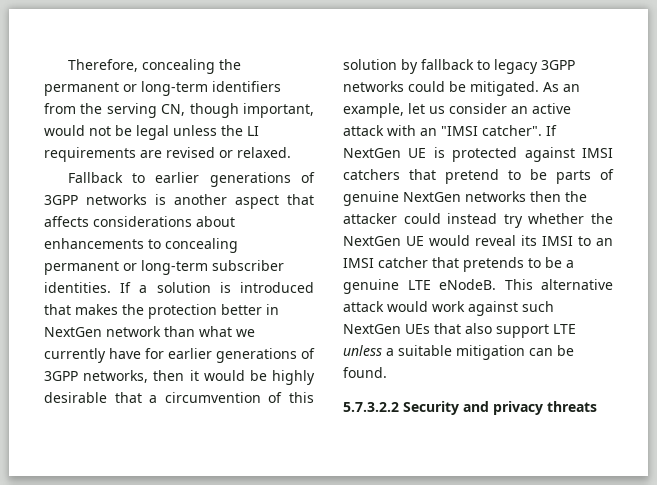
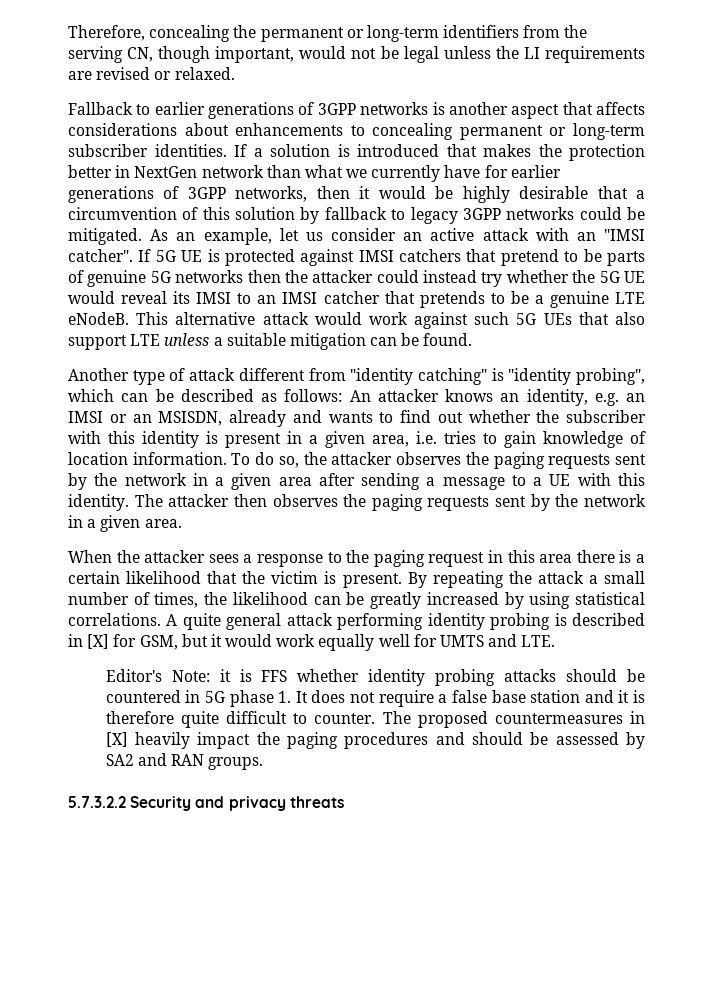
[343,148,401,158] NextGen -> [155,250,176,262] 5G
[403,192,461,202] NextGen -> [150,271,171,283] 5G
[343,236,401,246] NextGen -> [599,271,620,283] 5G
[343,324,401,334] NextGen -> [516,313,537,325] 5G
(387, 372) none -> [68,368,645,385] [68,389,645,406] [68,410,646,427] [68,431,646,448] [68,452,647,469] [68,473,645,490] [68,494,646,511] [68,515,182,532] [68,550,646,567] [68,571,645,588] [68,592,646,609] [68,613,646,630] [68,634,556,651] [105,669,645,686] [105,690,645,707] [105,711,645,728] [105,732,645,749] [105,753,264,770] // Another type of attack different from "identity catching" is "identity probing", which can be described as follows: An attacker knows an identity, e.g. an IMSI or an MSISDN, already and wants to find out whether the subscriber with this identity is present in a given area, i.e. tries to gain knowledge of location information. To do so, the attacker observes the paging requests sent by the network in a given area after sending a message to a UE with this identity. The attacker then observes the paging requests sent by the network in a given area. // When the attacker sees a response to the paging request in this area there is a certain likelihood that the victim is present. By repeating the attack a small number of times, the likelihood can be greatly increased by using statistical correlations. A quite general attack performing identity probing is described in [X] for GSM, but it would work equally well for UMTS and LTE. // Editor's Note: it is FFS whether identity probing attacks should be countered in 5G phase 1. It does not require a false base station and it is therefore quite difficult to counter. The proposed countermeasures in [X] heavily impact the paging procedures and should be assessed by SA2 and RAN groups.

